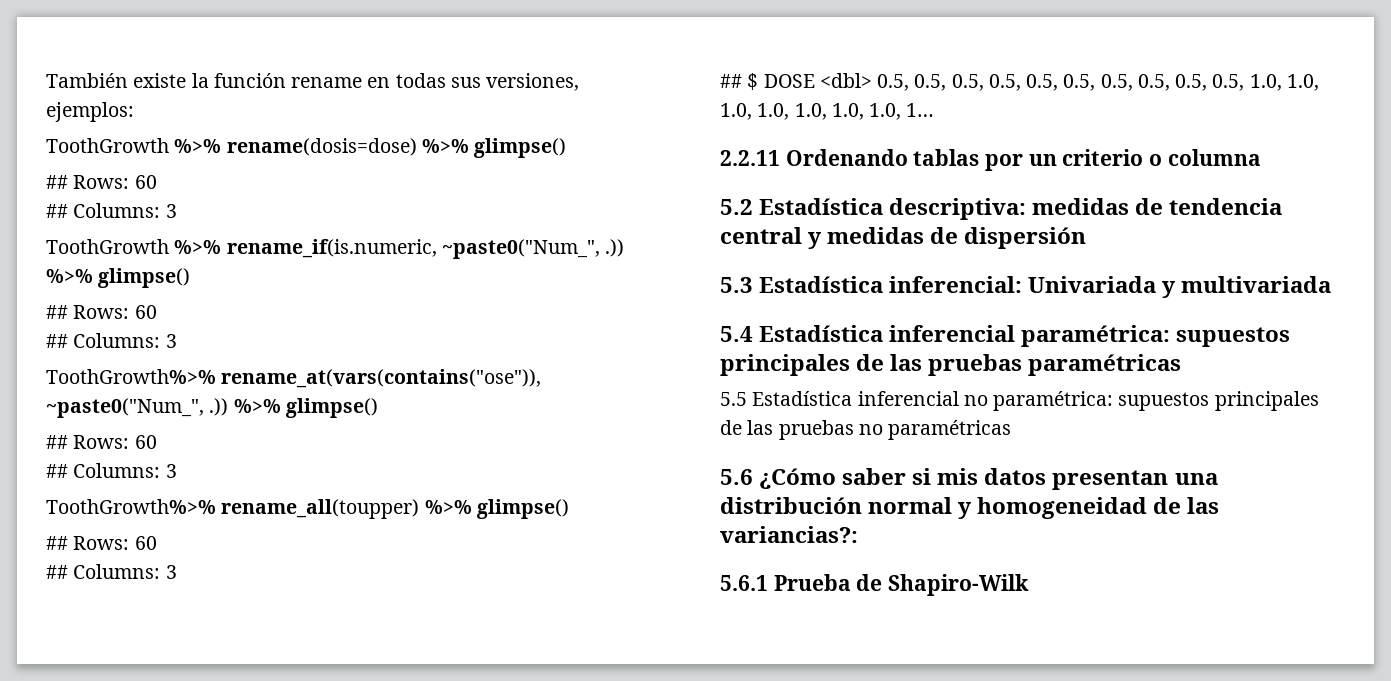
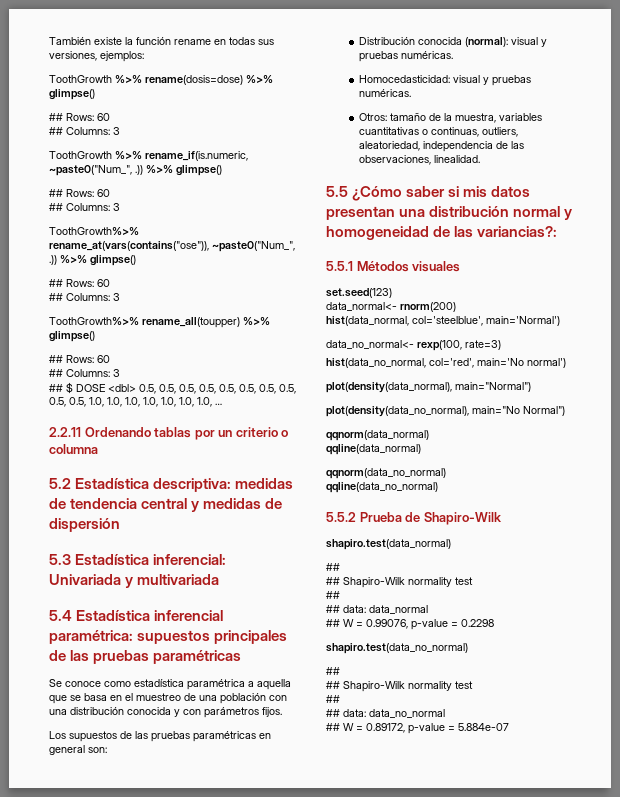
[906,103,935,117] 1… -> [215,403,222,405] …
[720,391,1319,411] [720,420,1012,440] [720,469,753,485] 5.5 Estadística inferencial no paramétrica: supuestos principales de las pruebas no paramétricas // 5.6 -> [49,679,291,690] [49,693,287,704] [49,707,282,718] [49,731,271,742] [49,745,107,755] [358,37,547,47] [358,51,453,62] [358,75,531,86] [358,89,411,97] [358,112,542,123] [358,127,518,137] [358,141,524,152] [358,155,480,165] [326,186,348,197] Se conoce como estadística paramétrica a aquella que se basa en el muestreo de una población con una distribución conocida y con parámetros fijos. // Los supuestos de las pruebas paramétricas en general son: // Distribución conocida (normal): visual y pruebas numéricas. // Homocedasticidad: visual y pruebas numéricas. // Otros: tamaño de la muestra, variables cuantitativas o continuas, outliers, aleatoriedad, independencia de las observaciones, linealidad. // 5.5
[720,574,1030,596] 5.6.1 Prueba de Shapiro-Wilk -> [326,261,461,272] [326,288,392,298] [326,302,456,312] [326,316,560,326] [326,340,501,351] [326,358,566,368] [326,382,531,393] [326,406,565,417] [326,430,429,441] [326,444,421,455] [326,468,446,479] [326,482,438,493] [326,512,502,525] [326,539,451,550] [326,563,340,571] [326,577,473,588] [326,591,340,599] [326,605,428,614] [326,619,494,630] [326,643,468,654] [326,667,340,675] [326,681,473,692] [326,695,340,703] [326,709,445,718] [326,723,509,734] 5.5.1 Métodos visuales // set.seed(123) // data_normal<- rnorm(200) // hist(data_normal, col='steelblue', main='Normal') // data_no_normal<- rexp(100, rate=3) // hist(data_no_normal, col='red', main='No normal') // plot(density(data_normal), main="Normal") // plot(density(data_no_normal), main="No Normal") // qqnorm(data_normal) // qqline(data_normal) // qqnorm(data_no_normal) // qqline(data_no_normal) // 5.5.2 Prueba de Shapiro-Wilk // shapiro.test(data_normal) // ## // ## Shapiro-Wilk normality test // ## // ## data: data_normal // ## W = 0.99076, p-value = 0.2298 // shapiro.test(data_no_normal) // ## // ## Shapiro-Wilk normality test // ## // ## data: data_no_normal // ## W = 0.89172, p-value = 5.884e-07

